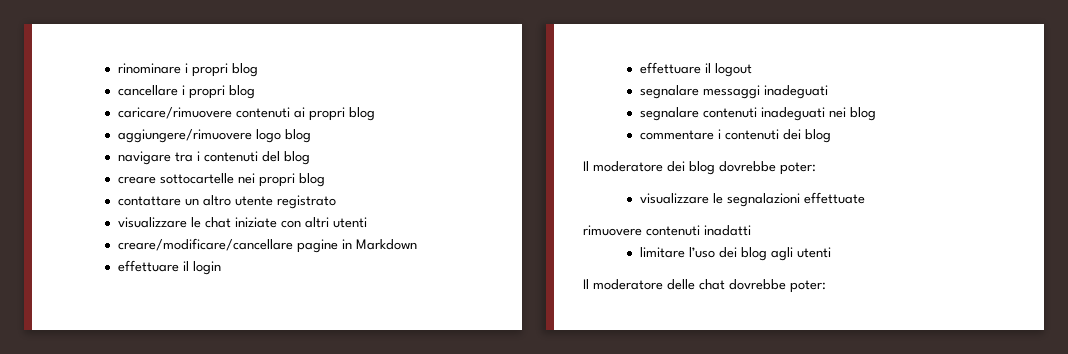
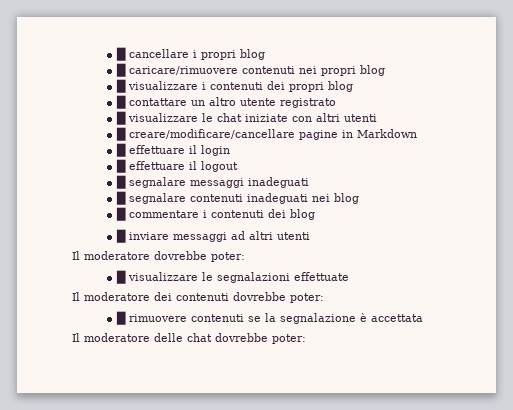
[117,63,258,77] rinominare i propri blog // -> [115,47,126,61] █
(255, 92) none -> [115,63,126,77] █
[293,107,375,121] [117,129,311,143] [117,151,310,165] [117,173,325,187] ai propri blog // aggiungere/rimuovere logo blog // navigare tra i contenuti del blog // creare sottocartelle nei propri blog // -> [298,65,385,76] [115,79,353,93] [115,95,126,109] nei propri blog // █ visualizzare i contenuti dei propri blog // █
(336, 202) none -> [115,111,126,125] █
(367, 222) none -> [115,127,126,141] █
(417, 244) none -> [115,143,126,157] █
(221, 268) none -> [115,159,126,173] █
(752, 70) none -> [115,175,126,189] █
(828, 92) none -> [115,191,126,205] █
(876, 114) none -> [115,207,126,221] █
[583,161,816,175] // Il moderatore dei blog dovrebbe poter: // -> [115,229,310,243] [72,251,245,262] [115,270,126,284] // █ inviare messaggi ad altri utenti // Il moderatore dovrebbe poter: // █
[583,225,751,236] [639,247,831,261] rimuovere contenuti inadatti // limitare l’uso dei blog agli utenti -> [72,292,324,303] [115,311,423,325] Il moderatore dei contenuti dovrebbe poter: // █ rimuovere contenuti se la segnalazione è accettata

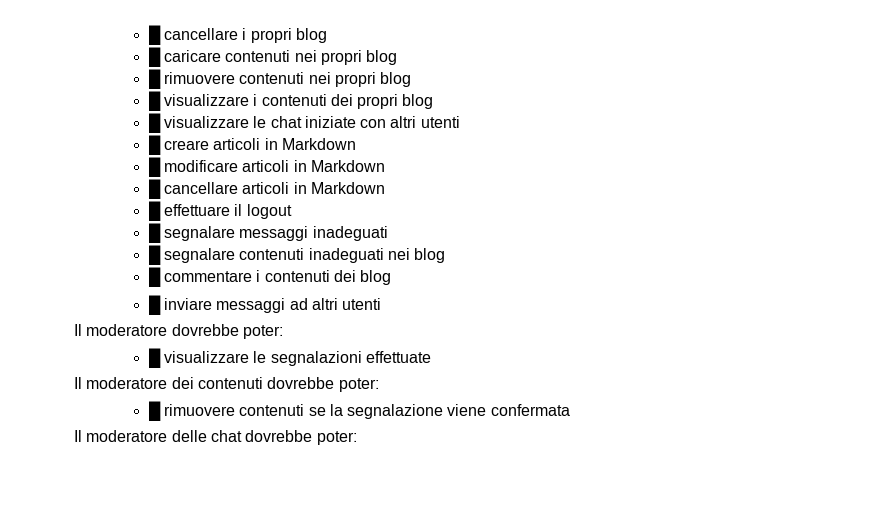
[128,66,238,75] caricare/rimuovere -> [163,50,398,65] [148,69,235,89] caricare contenuti nei propri blog // █ rimuovere
[115,95,336,109] // █ contattare un altro utente registrato -> (434, 101) none
[128,129,417,140] [115,143,230,157] creare/modificare/cancellare pagine in Markdown // █ effettuare il login -> [163,138,356,150] [148,157,385,177] [148,179,385,199] creare articoli in Markdown // █ modificare articoli in Markdown // █ cancellare articoli in Markdown
[359,313,423,322] è accettata -> [447,404,570,416] viene confermata

